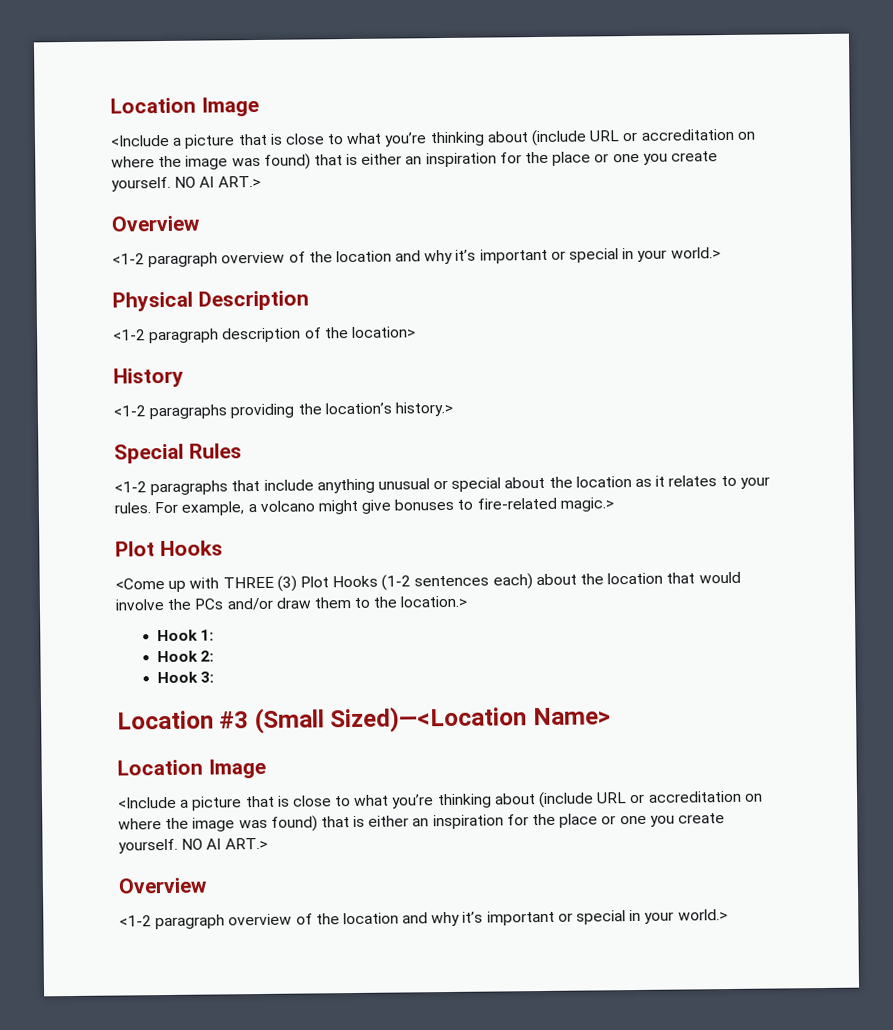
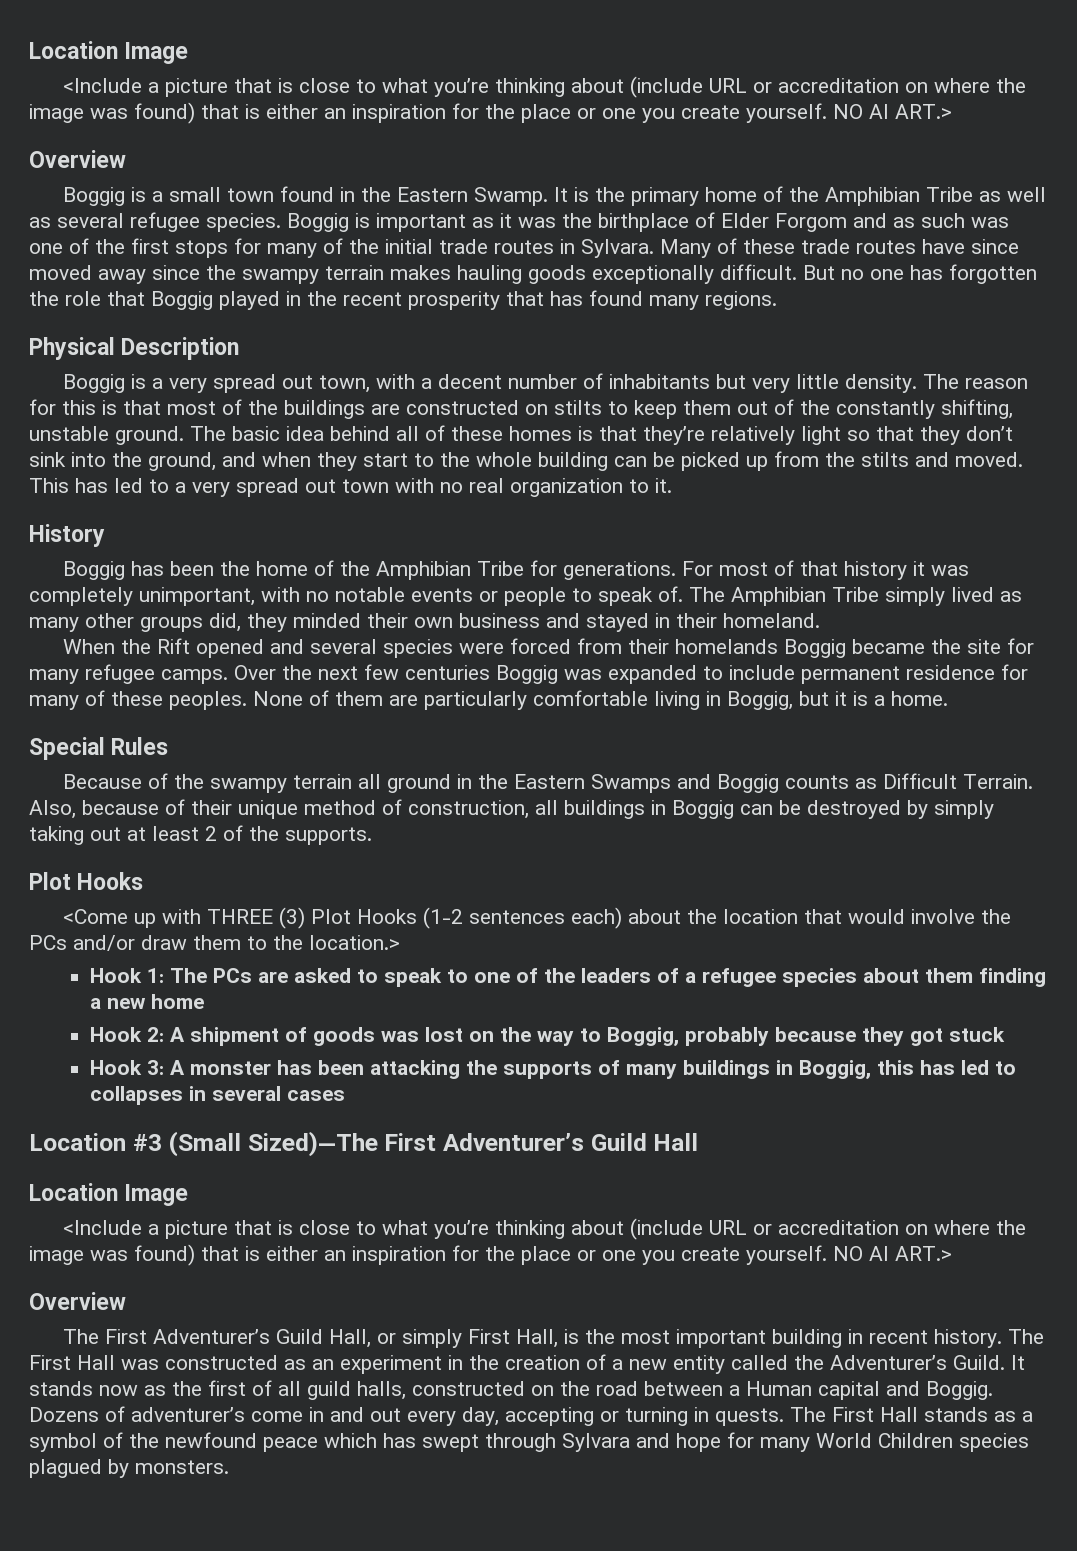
[112,247,721,268] [112,290,309,312] [113,326,416,344] [113,367,184,388] [113,401,453,420] [114,443,242,464] [114,475,770,496] [114,497,614,516] <1-2 paragraph overview of the location and why it’s important or special in your world.> // Physical Description // <1-2 paragraph description of the location> // History // <1-2 paragraphs providing the location’s history.> // Special Rules // <1-2 paragraphs that include anything unusual or special about the location as it relates to your rules. For example, a volcano might give bonuses to fire-related magic.> -> [63,186,1047,206] [29,212,1009,232] [29,238,1019,258] [29,264,1037,284] [29,290,777,310] [29,337,240,360] [63,373,1029,393] [29,399,1013,419] [29,425,1013,445] [29,451,1023,471] [29,478,672,497] [29,524,105,547] [63,560,970,580] [29,586,1022,606] [29,613,820,632] [63,638,1035,658] [29,664,1028,684] [29,690,948,710] [29,737,169,760] [63,773,1034,793] [29,799,994,819] [29,825,372,845] Boggig is a small town found in the Eastern Swamp. It is the primary home of the Amphibian Tribe as well as several refugee species. Boggig is important as it was the birthplace of Elder Forgom and as such was one of the first stops for many of the initial trade routes in Sylvara. Many of these trade routes have since moved away since the swampy terrain makes hauling goods exceptionally difficult. But no one has forgotten the role that Boggig played in the recent prosperity that has found many regions. // Physical Description // Boggig is a very spread out town, with a decent number of inhabitants but very little density. The reason for this is that most of the buildings are constructed on stilts to keep them out of the constantly shifting, unstable ground. The basic idea behind all of these homes is that they’re relatively light so that they don’t sink into the ground, and when they start to the whole building can be picked up from the stilts and moved. This has led to a very spread out town with no real organization to it. // History // Boggig has been the home of the Amphibian Tribe for generations. For most of that history it was completely unimportant, with no notable events or people to speak of. The Amphibian Tribe simply lived as many other groups did, they minded their own business and stayed in their homeland. // When the Rift opened and several species were forced from their homelands Boggig became the site for many refugee camps. Over the next few centuries Boggig was expanded to include permanent residence for many of these peoples. None of them are particularly comfortable living in Boggig, but it is a home. // Special Rules // Because of the swampy terrain all ground in the Eastern Swamps and Boggig counts as Difficult Terrain. Also, because of their unique method of construction, all buildings in Boggig can be destroyed by simply taking out at least 2 of the supports.
[157,650,215,663] [157,671,215,684] [117,705,611,735] // Hook 2: // Hook 3: // Location #3 (Small Sized)—<Location Name> -> [170,968,1047,987] [90,994,205,1009] [90,1027,1006,1046] [90,1060,1017,1079] [90,1086,346,1105] [29,1131,699,1157] The PCs are asked to speak to one of the leaders of a refugee species about them finding a new home // Hook 2: A shipment of goods was lost on the way to Boggig, probably because they got stuck // Hook 3: A monster has been attacking the supports of many buildings in Boggig, this has led to collapses in several cases // Location #3 (Small Sized)—The First Adventurer’s Guild Hall
[119,909,728,930] <1-2 paragraph overview of the location and why it’s important or special in your world.> -> [63,1329,1045,1348] [29,1354,1025,1374] [29,1380,993,1400] [29,1406,1033,1426] [29,1432,1029,1452] [29,1459,229,1478] The First Adventurer’s Guild Hall, or simply First Hall, is the most important building in recent history. The First Hall was constructed as an experiment in the creation of a new entity called the Adventurer’s Guild. It stands now as the first of all guild halls, constructed on the road between a Human capital and Boggig. Dozens of adventurer’s come in and out every day, accepting or turning in quests. The First Hall stands as a symbol of the newfound peace which has swept through Sylvara and hope for many World Children species plagued by monsters.

